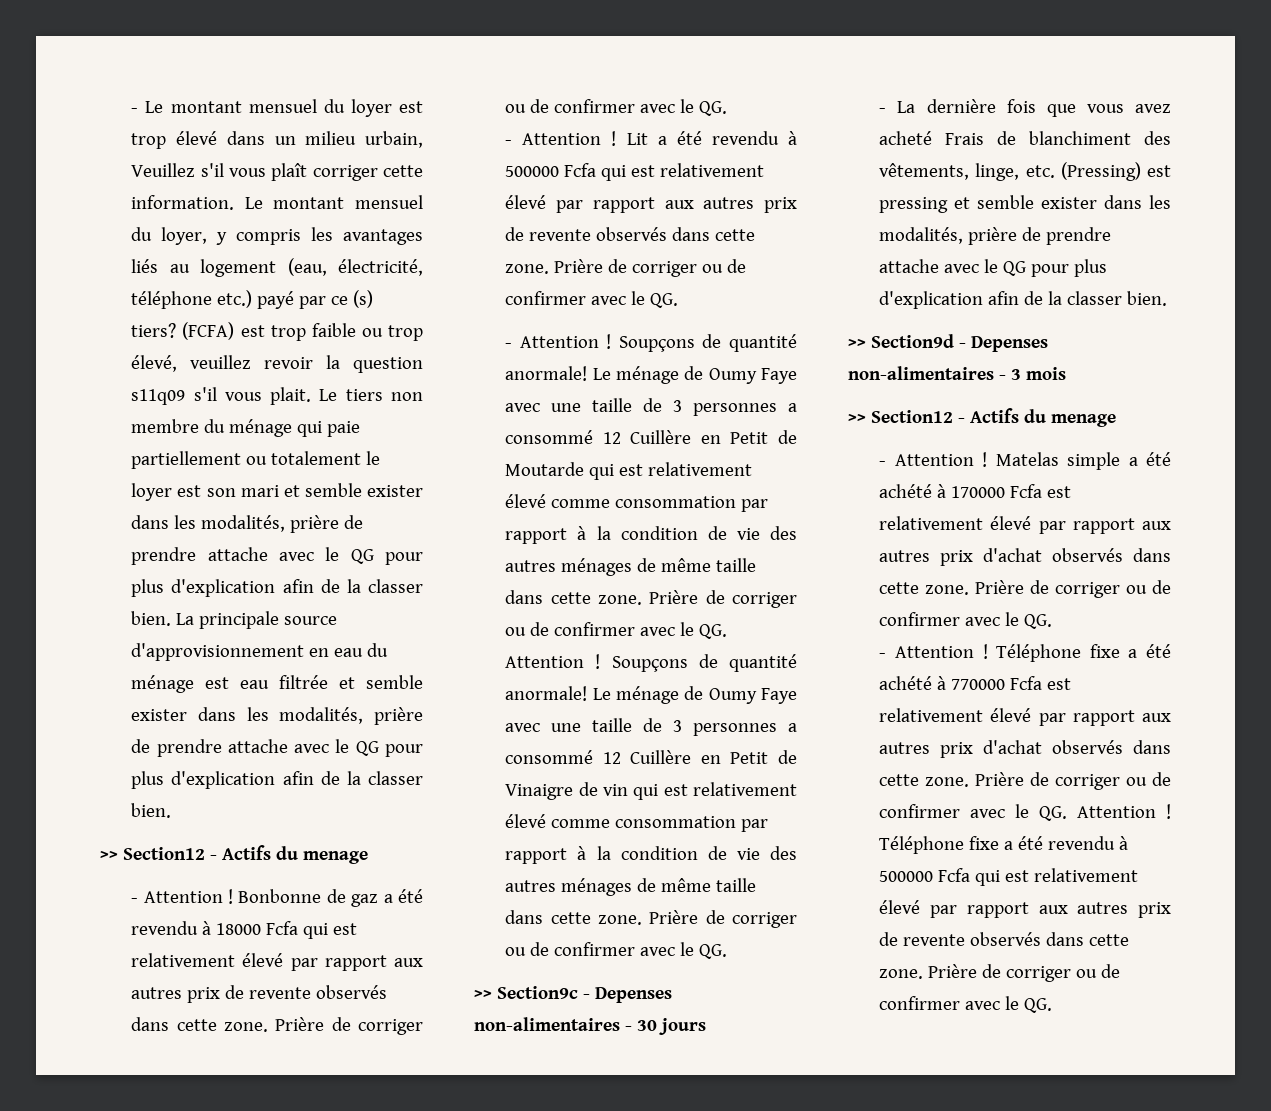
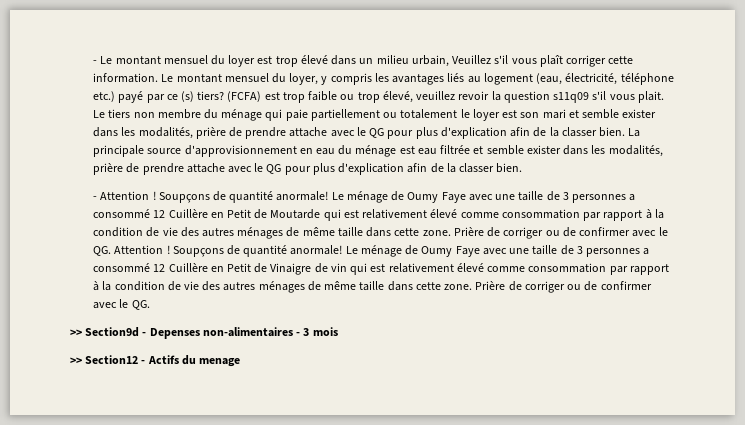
[100,845,368,864] [131,889,423,907] [131,921,358,939] [131,953,423,971] [131,985,388,1003] [131,1017,423,1035] [505,99,728,116] [505,131,797,146] [505,163,765,181] [505,195,797,213] [505,227,756,241] [505,259,747,277] [505,291,679,308] // >> Section12 - Actifs du menage // - Attention ! Bonbonne de gaz a été revendu à 18000 Fcfa qui est relativement élevé par rapport aux autres prix de revente observés dans cette zone. Prière de corriger ou de confirmer avec le QG. // - Attention ! Lit a été revendu à 500000 Fcfa qui est relativement élevé par rapport aux autres prix de revente observés dans cette zone. Prière de corriger ou de confirmer avec le QG. -> (523, 168) none
[474,986,672,1003] [474,1017,706,1035] [879,99,1171,117] [879,131,1171,145] [879,162,1171,181] [879,195,1171,213] [879,227,1112,245] [879,259,1108,277] [879,291,1168,309] // >> Section9c - Depenses non-alimentaires - 30 jours // - La dernière fois que vous avez acheté Frais de blanchiment des vêtements, linge, etc. (Pressing) est pressing et semble exister dans les modalités, prière de prendre attache avec le QG pour plus d'explication afin de la classer bien. -> (150, 305) none
[879,452,1171,470] [879,484,1072,498] [879,516,1171,534] [879,548,1171,566] [879,580,1171,598] [879,612,1053,629] [879,644,1171,662] [879,676,1072,690] [879,708,1171,726] [879,740,1171,758] [879,772,1171,790] [879,804,1171,821] [879,836,1129,854] [879,868,1139,886] [879,900,1171,918] [879,932,1130,946] [879,964,1121,982] [879,996,1053,1013] // - Attention ! Matelas simple a été achété à 170000 Fcfa est relativement élevé par rapport aux autres prix d'achat observés dans cette zone. Prière de corriger ou de confirmer avec le QG. // - Attention ! Téléphone fixe a été achété à 770000 Fcfa est relativement élevé par rapport aux autres prix d'achat observés dans cette zone. Prière de corriger ou de confirmer avec le QG. Attention ! Téléphone fixe a été revendu à 500000 Fcfa qui est relativement élevé par rapport aux autres prix de revente observés dans cette zone. Prière de corriger ou de confirmer avec le QG. -> (241, 362) none

